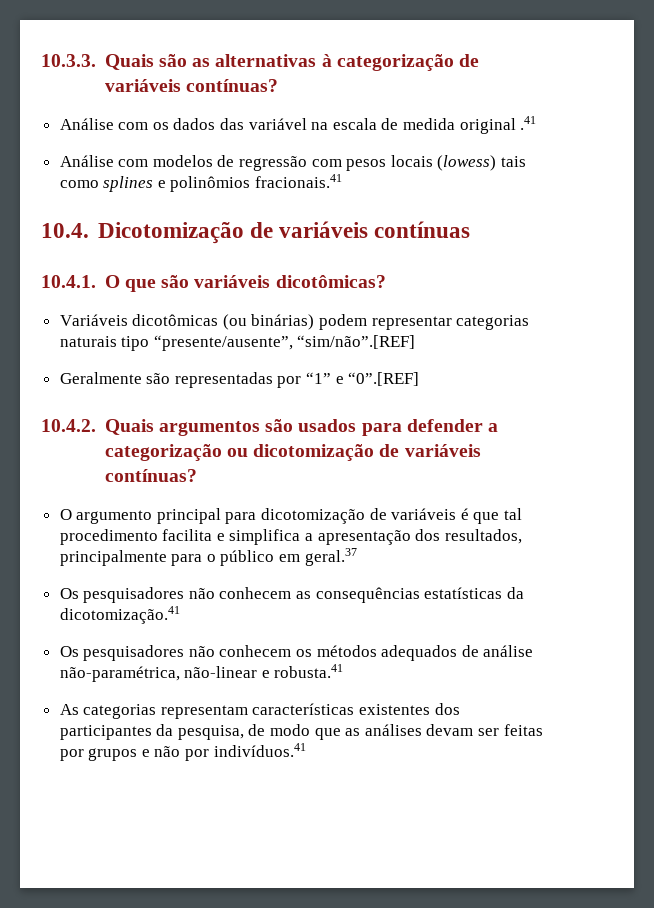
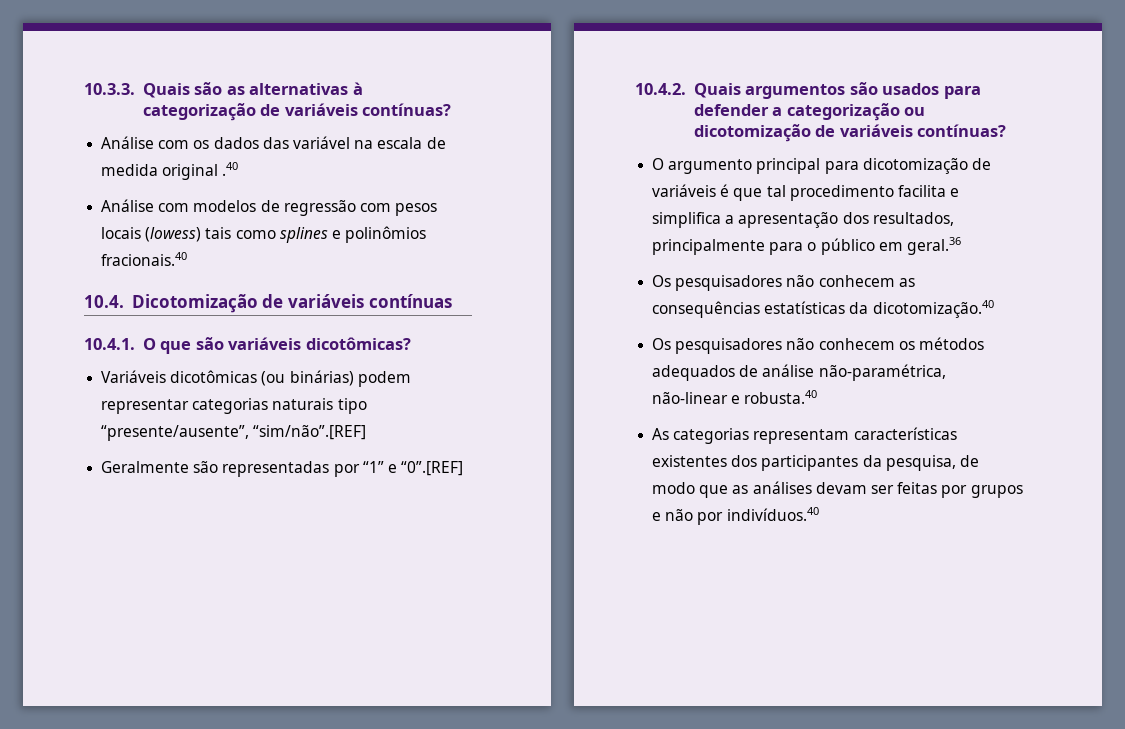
[520,116,537,130] .41 -> [222,162,239,176] .40
[255,174,343,188] fracionais.41 -> [101,252,188,266] fracionais.40
[304,548,357,566] geral.37 -> [906,237,961,255] geral.36
[59,606,180,624] dicotomização.41 -> [872,300,994,318] dicotomização.40
[274,664,344,678] robusta.41 -> [744,390,818,404] robusta.40
[213,743,306,757] indivíduos.41 -> [726,507,819,521] indivíduos.40

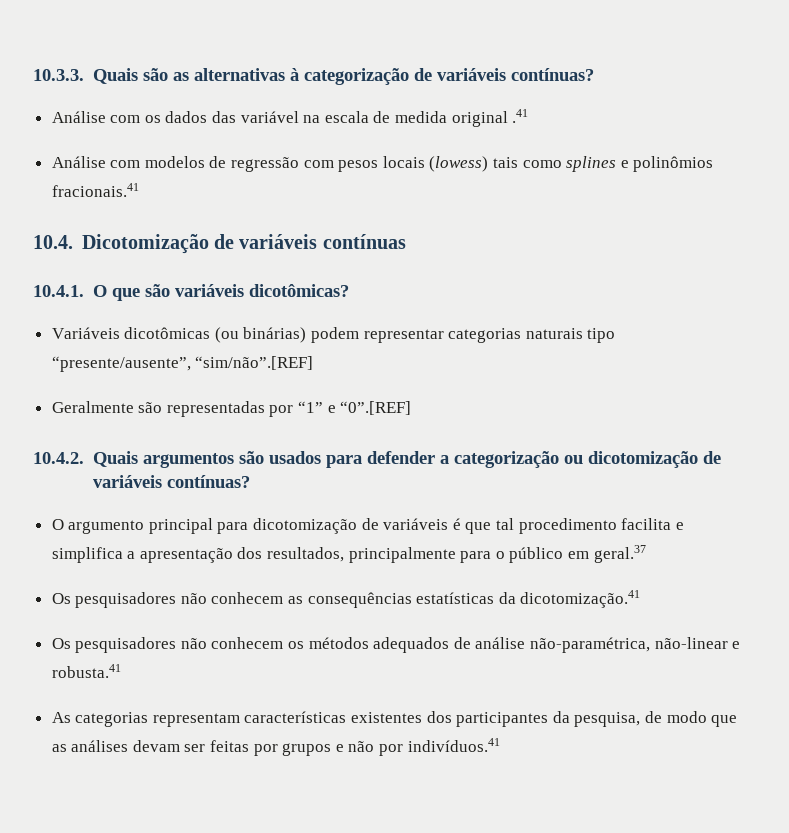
[222,162,239,176] .40 -> [512,109,529,123] .41
[101,252,188,266] fracionais.40 -> [51,183,139,197] fracionais.41
[906,237,961,255] geral.36 -> [593,545,646,563] geral.37
[872,300,994,318] dicotomização.40 -> [520,590,641,608] dicotomização.41
[744,390,818,404] robusta.40 -> [51,664,121,678] robusta.41
[726,507,819,521] indivíduos.40 -> [407,738,500,752] indivíduos.41

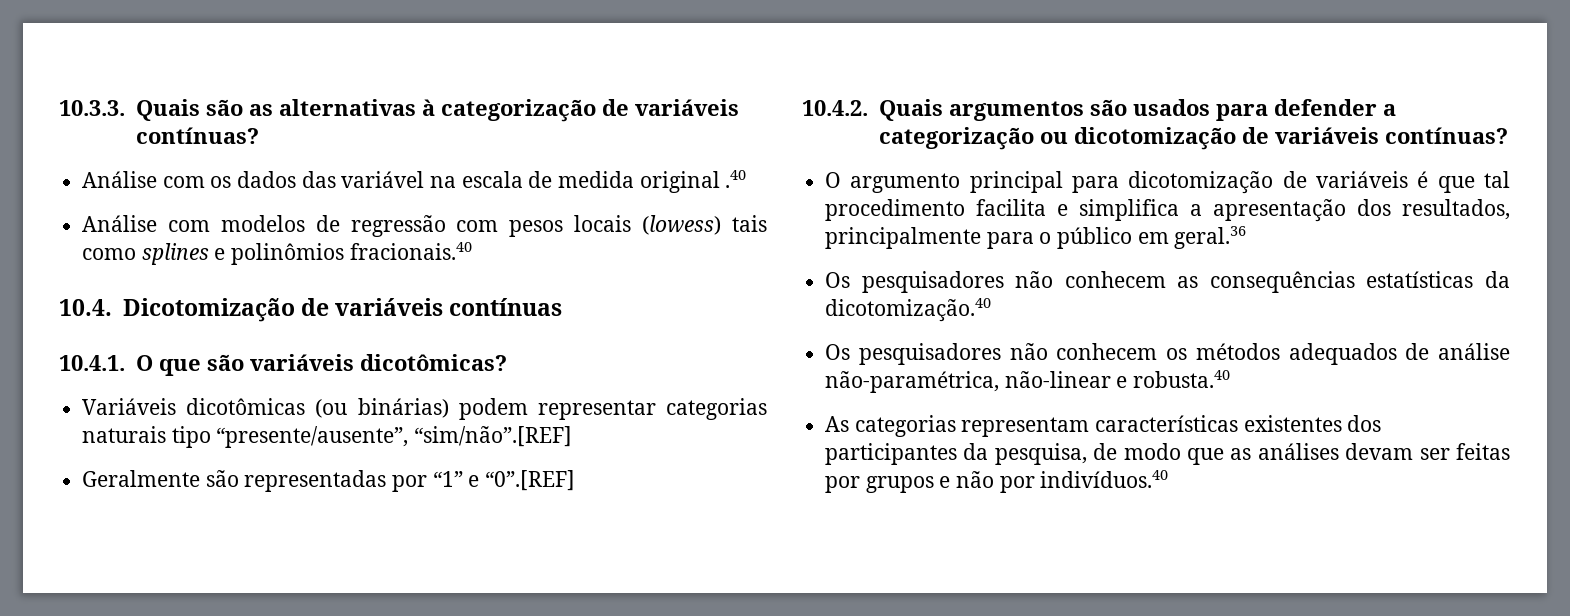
[512,109,529,123] .41 -> [725,170,747,188] .40
[51,183,139,197] fracionais.41 -> [349,242,472,260] fracionais.40
[593,545,646,563] geral.37 -> [1174,226,1247,249] geral.36
[520,590,641,608] dicotomização.41 -> [825,298,992,322] dicotomização.40
[51,664,121,678] robusta.41 -> [1133,370,1231,388] robusta.40
[407,738,500,752] indivíduos.41 -> [1040,470,1169,488] indivíduos.40

